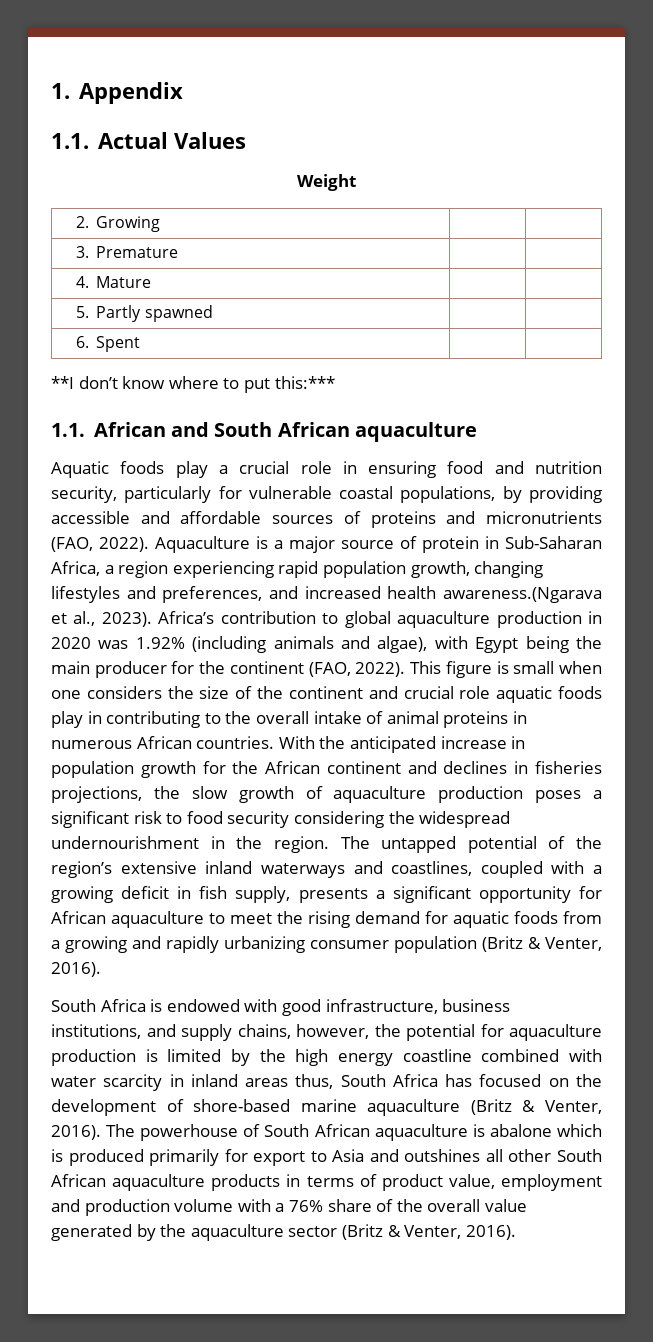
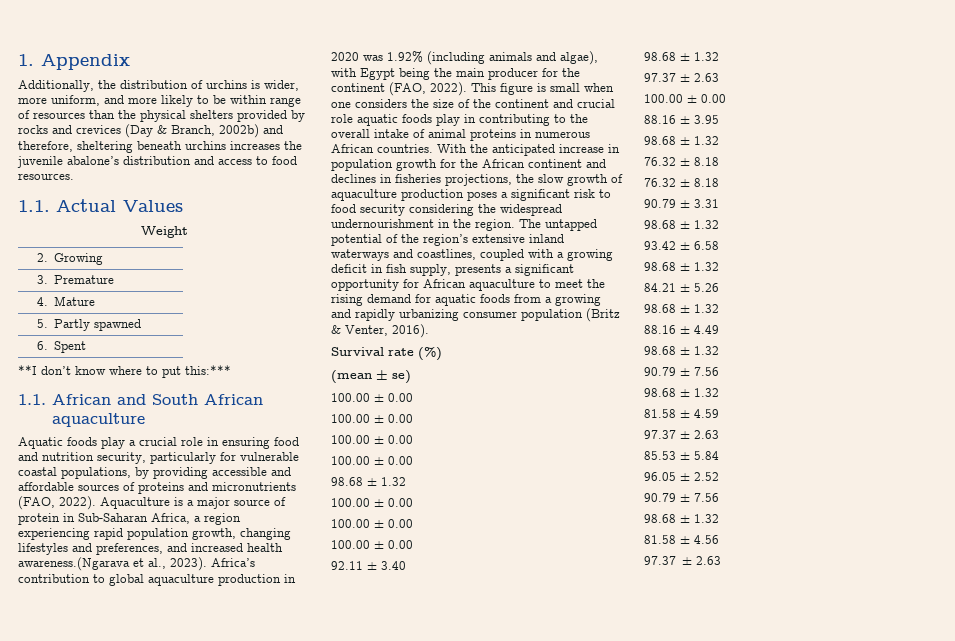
(183, 93) none -> [18,80,299,92] [18,95,301,107] [18,110,305,122] [18,124,283,138] [18,141,302,153] [17,156,297,168] [18,173,74,180] // Additionally, the distribution of urchins is wider, more uniform, and more likely to be within range of resources than the physical shelters provided by rocks and crevices (Day & Branch, 2002b) and therefore, sheltering beneath urchins increases the juvenile abalone’s distribution and access to food resources.
[51,999,511,1016] [51,1024,602,1041] [51,1049,602,1066] [51,1074,602,1091] [51,1099,602,1116] [51,1124,602,1141] [51,1149,602,1166] [51,1174,602,1191] [51,1199,527,1216] [51,1224,516,1241] South Africa is endowed with good infrastructure, business institutions, and supply chains, however, the potential for aquaculture production is limited by the high energy coastline combined with water scarcity in inland areas thus, South Africa has focused on the development of shore-based marine aquaculture (Britz & Venter, 2016). The powerhouse of South African aquaculture is abalone which is produced primarily for export to Asia and outshines all other South African aquaculture products in terms of product value, employment and production volume with a 76% share of the overall value generated by the aquaculture sector (Britz & Venter, 2016). -> [331,347,442,361] [331,370,411,384] [331,393,413,402] [331,414,413,423] [331,435,413,444] [331,456,413,465] [331,477,406,486] [331,498,413,507] [331,519,413,528] [331,540,413,549] [331,561,406,570] [644,52,719,61] [644,73,719,82] [644,94,726,103] [644,115,719,124] [644,136,719,145] [644,157,719,166] [644,178,719,187] [644,199,719,208] [644,220,719,229] [644,241,719,250] [644,262,719,271] [644,283,719,292] [644,304,719,313] [644,325,719,334] [644,346,719,355] [644,367,719,376] [644,388,719,397] [644,409,719,418] [644,430,719,439] [644,451,719,460] [644,472,719,481] [644,493,719,502] [644,514,719,523] [644,535,719,544] [644,556,722,565] Survival rate (%) // (mean ± se) // 100.00 ± 0.00 // 100.00 ± 0.00 // 100.00 ± 0.00 // 100.00 ± 0.00 // 98.68 ± 1.32 // 100.00 ± 0.00 // 100.00 ± 0.00 // 100.00 ± 0.00 // 92.11 ± 3.40 // 98.68 ± 1.32 // 97.37 ± 2.63 // 100.00 ± 0.00 // 88.16 ± 3.95 // 98.68 ± 1.32 // 76.32 ± 8.18 // 76.32 ± 8.18 // 90.79 ± 3.31 // 98.68 ± 1.32 // 93.42 ± 6.58 // 98.68 ± 1.32 // 84.21 ± 5.26 // 98.68 ± 1.32 // 88.16 ± 4.49 // 98.68 ± 1.32 // 90.79 ± 7.56 // 98.68 ± 1.32 // 81.58 ± 4.59 // 97.37 ± 2.63 // 85.53 ± 5.84 // 96.05 ± 2.52 // 90.79 ± 7.56 // 98.68 ± 1.32 // 81.58 ± 4.56 // 97.37 ± 2.63

